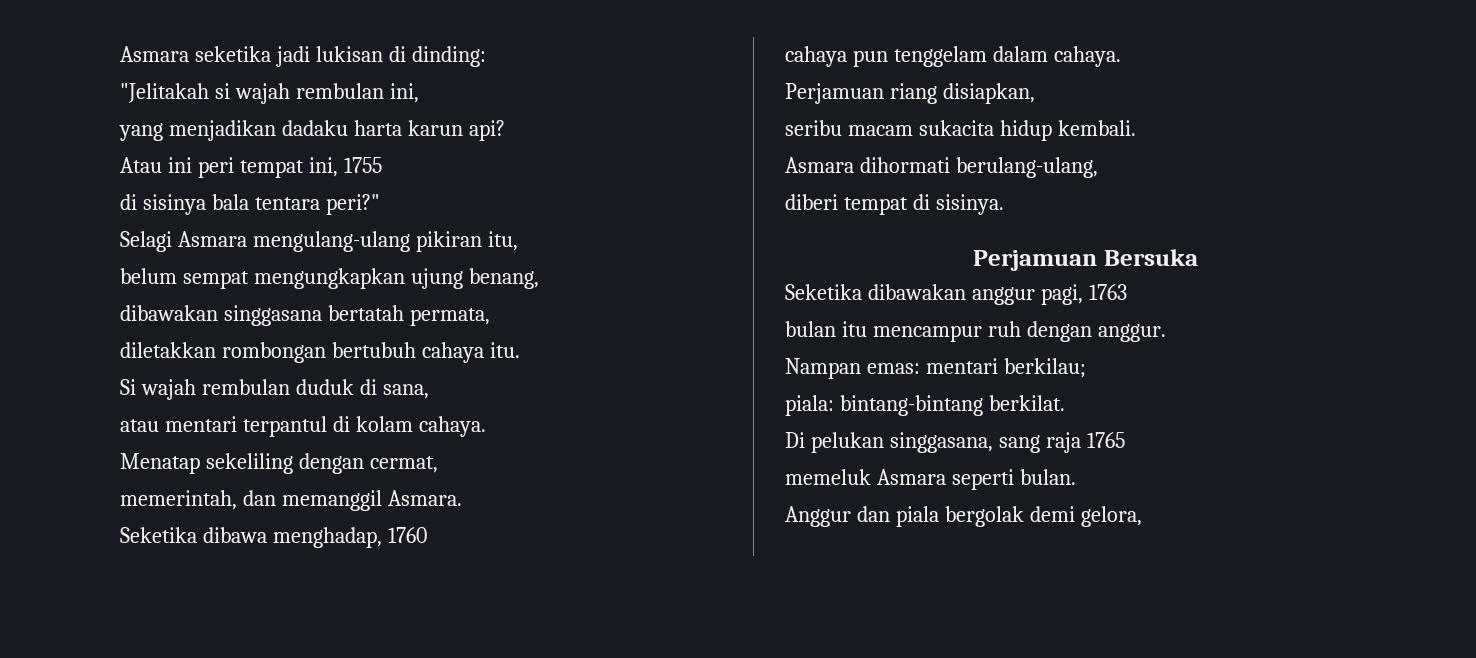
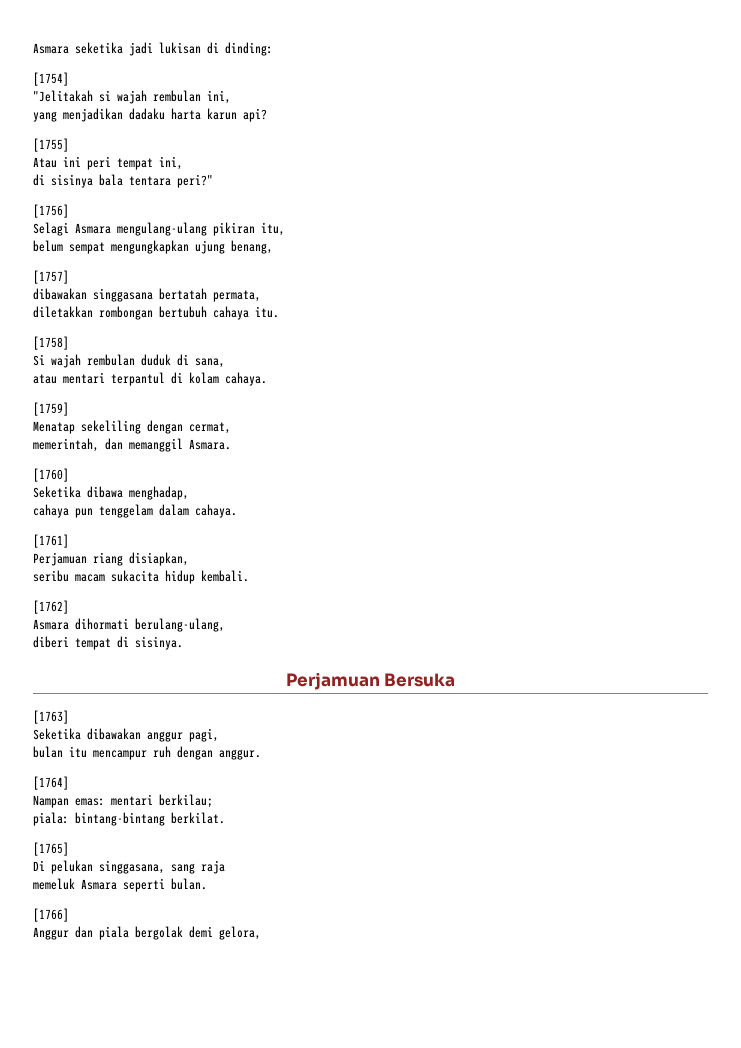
(486, 56) none -> [33,72,69,86] // [1754]
(505, 130) none -> [33,138,69,152] // [1755]
[343,157,382,173] 1755 -> (183, 163) none
(380, 204) none -> [33,204,69,218] // [1756]
(539, 278) none -> [33,270,69,284] // [1757]
(520, 350) none -> [33,336,69,350] // [1758]
(486, 426) none -> [33,402,69,416] // [1759]
(462, 498) none -> [33,468,69,482] // [1760]
[387,527,427,543] 1760 -> (189, 493) none
(1121, 56) none -> [33,534,69,548] // [1761]
(1136, 128) none -> [33,600,69,614] // [1762]
(1198, 257) none -> [33,710,69,724] // [1763]
[1088,284,1127,300] 1763 -> (219, 735) none
(1166, 333) none -> [33,776,69,790] // [1764]
(1065, 403) none -> [33,842,69,856] // [1765]
[1086,432,1125,448] 1765 -> (225, 867) none
(1076, 477) none -> [33,908,69,922] // [1766]

